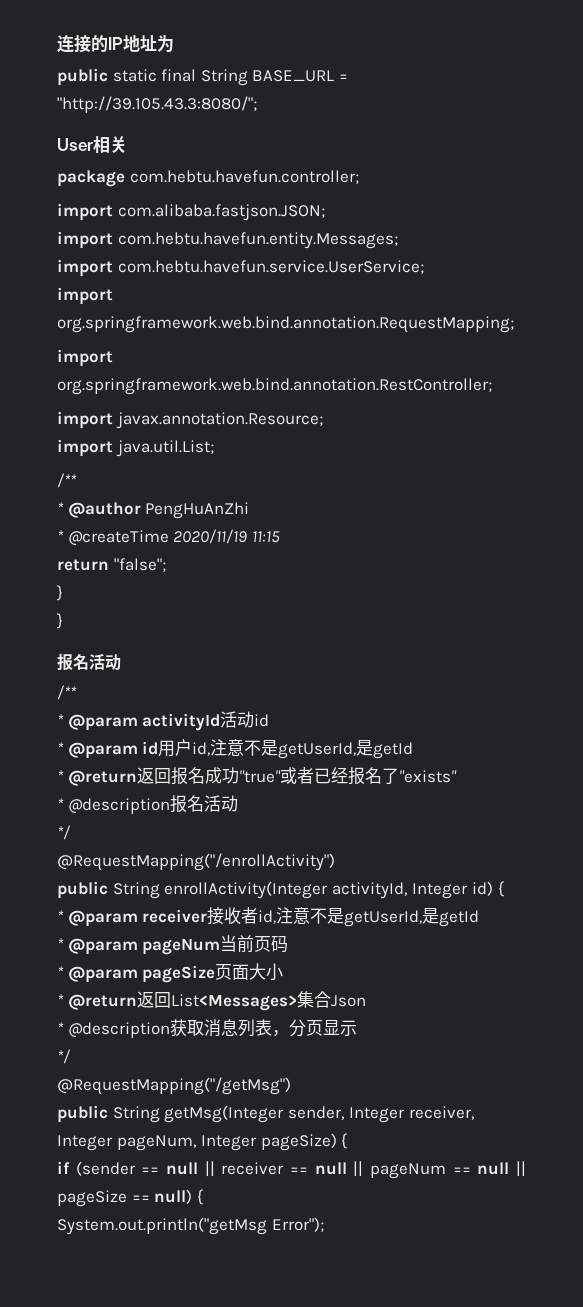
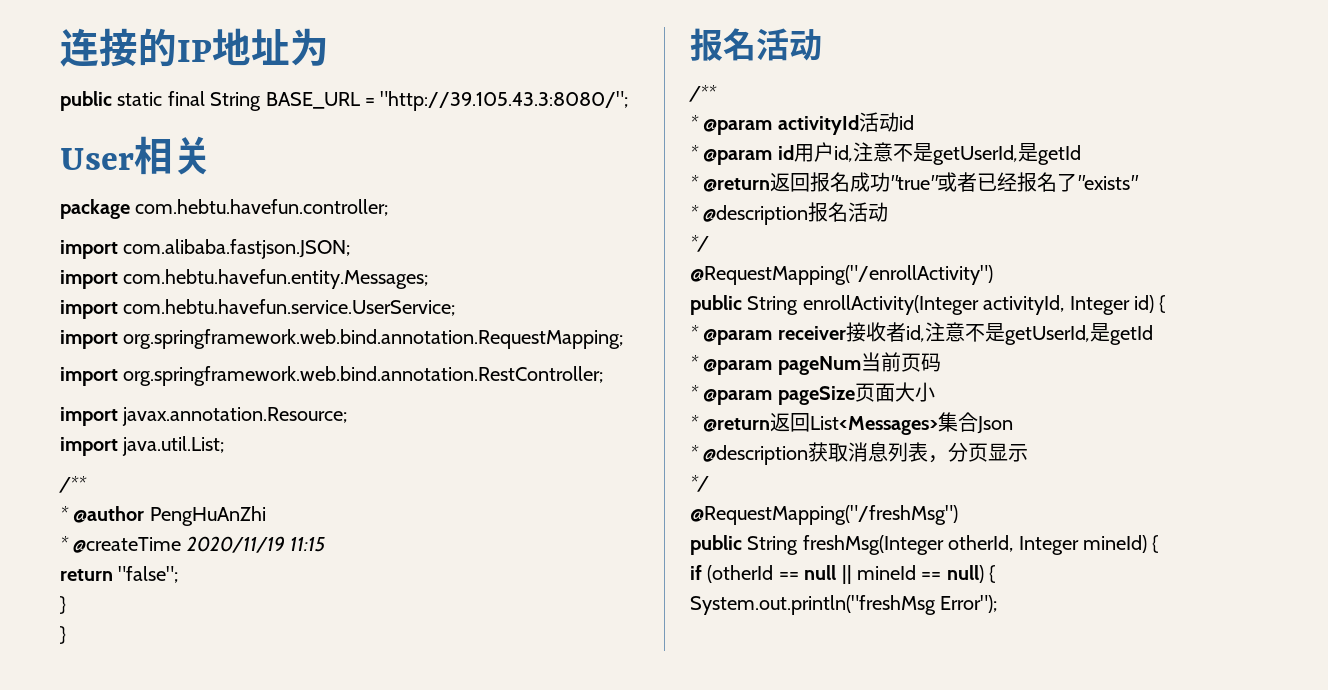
[57,1077,291,1095] [57,1105,475,1123] [57,1133,337,1151] @RequestMapping("/getMsg") // public String getMsg(Integer sender, Integer receiver, Integer pageNum, Integer pageSize) -> [690,505,958,525] [690,535,1147,555] @RequestMapping("/freshMsg") // public String freshMsg(Integer otherId, Integer mineId)
[75,1161,526,1179] [57,1190,127,1207] (sender == null || receiver == null || pageNum == null || pageSize -> [707,565,916,584] (otherId == null || mineId
[57,1217,267,1235] System.out.println("getMsg -> [690,595,936,615] System.out.println("freshMsg

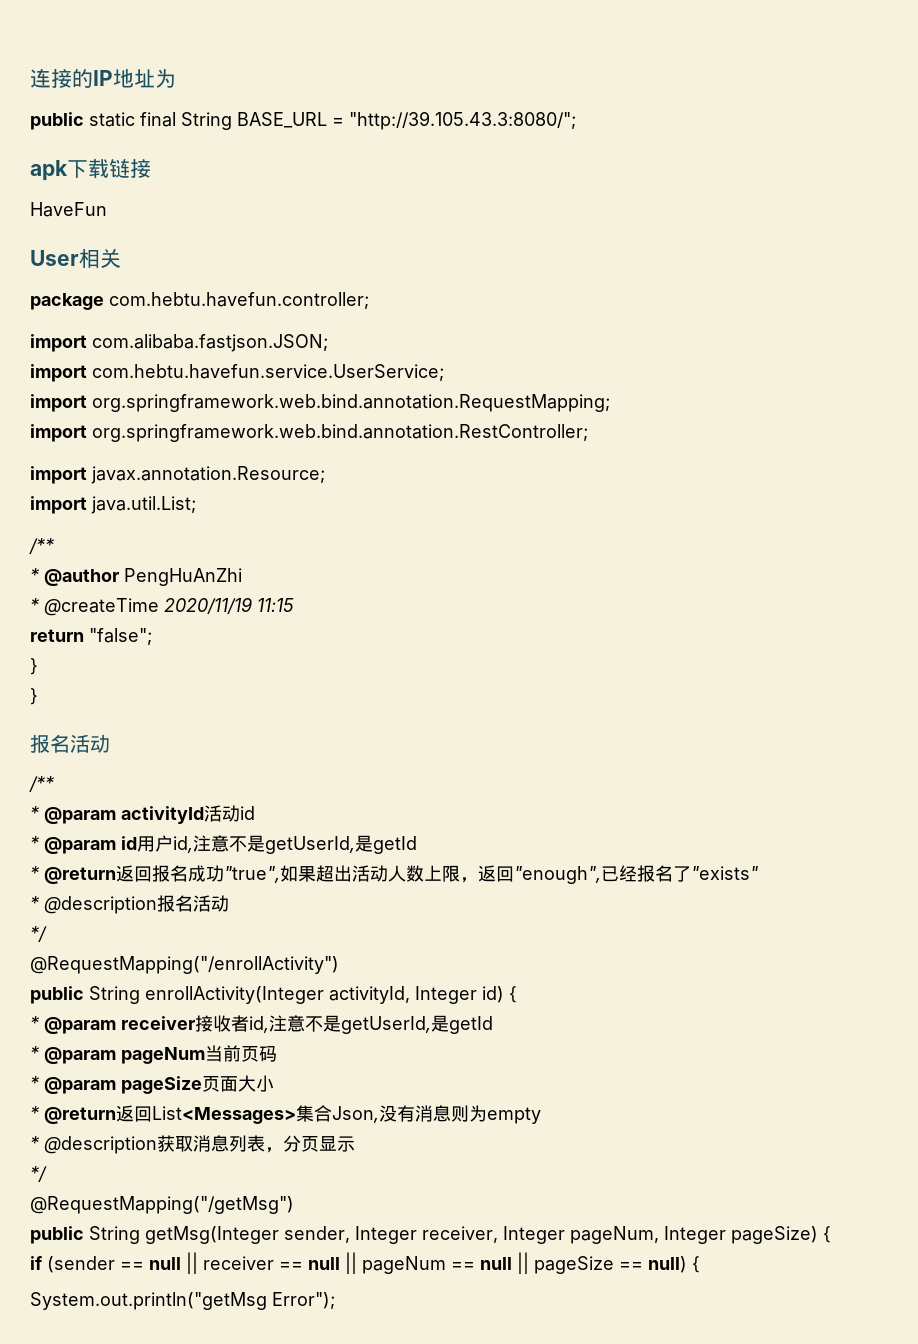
(629, 101) none -> [30,158,151,181] [30,202,107,217] // apk下载链接 // HaveFun
[60,269,429,289] // import com.hebtu.havefun.entity.Messages; -> (328, 343) none
[890,172,978,192] "true"或者 -> [224,865,601,884] "true",如果超出活动人数上限，返回"enough",
[977,416,1014,434] Json -> [332,1105,541,1124] Json,没有消息则为empty
[690,505,958,525] [690,535,1147,555] @RequestMapping("/freshMsg") // public String freshMsg(Integer otherId, Integer mineId) -> [30,1196,294,1214] [30,1226,818,1244] @RequestMapping("/getMsg") // public String getMsg(Integer sender, Integer receiver, Integer pageNum, Integer pageSize)
[707,565,916,584] (otherId == null || mineId -> [47,1252,614,1274] (sender == null || receiver == null || pageNum == null || pageSize
[690,595,936,615] System.out.println("freshMsg -> [30,1292,267,1310] System.out.println("getMsg

